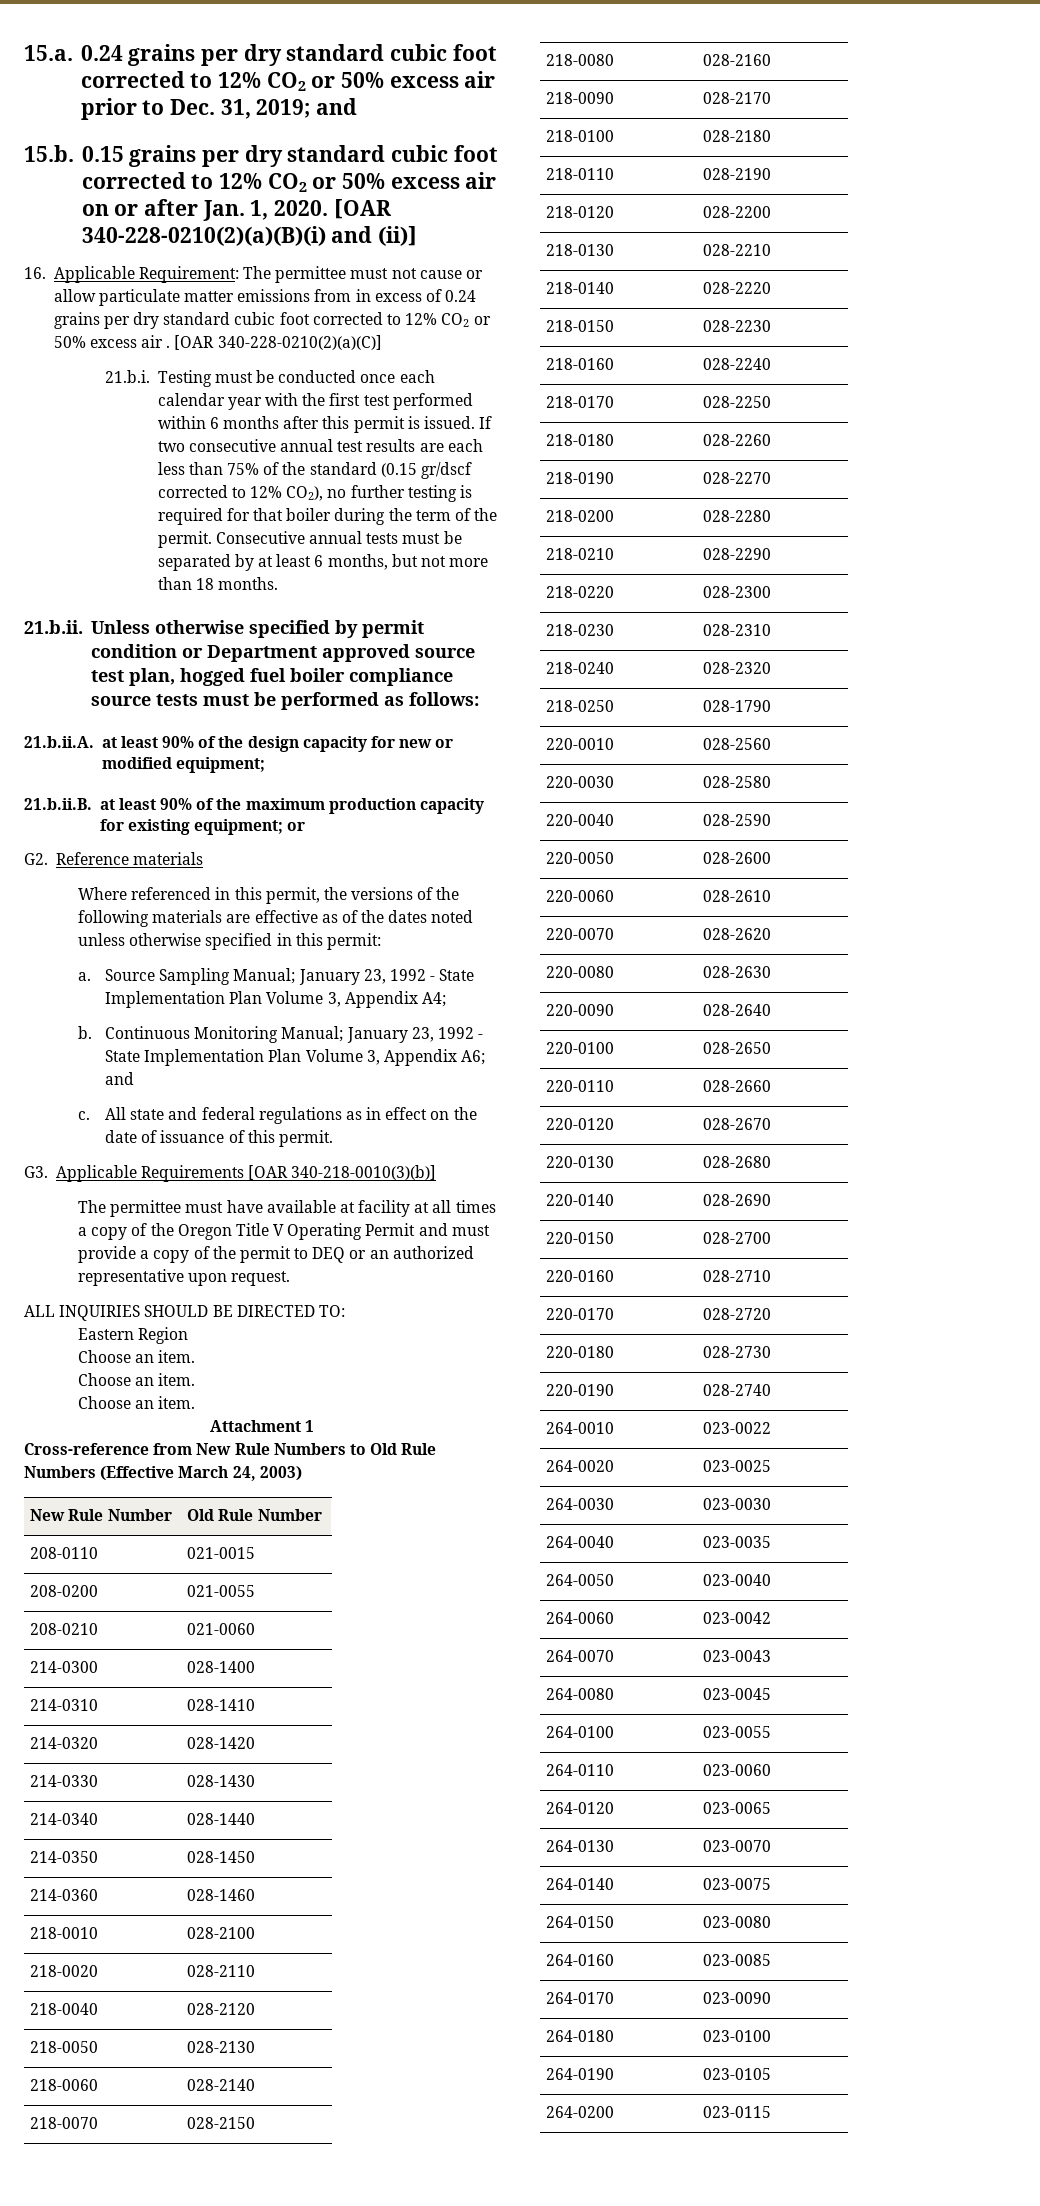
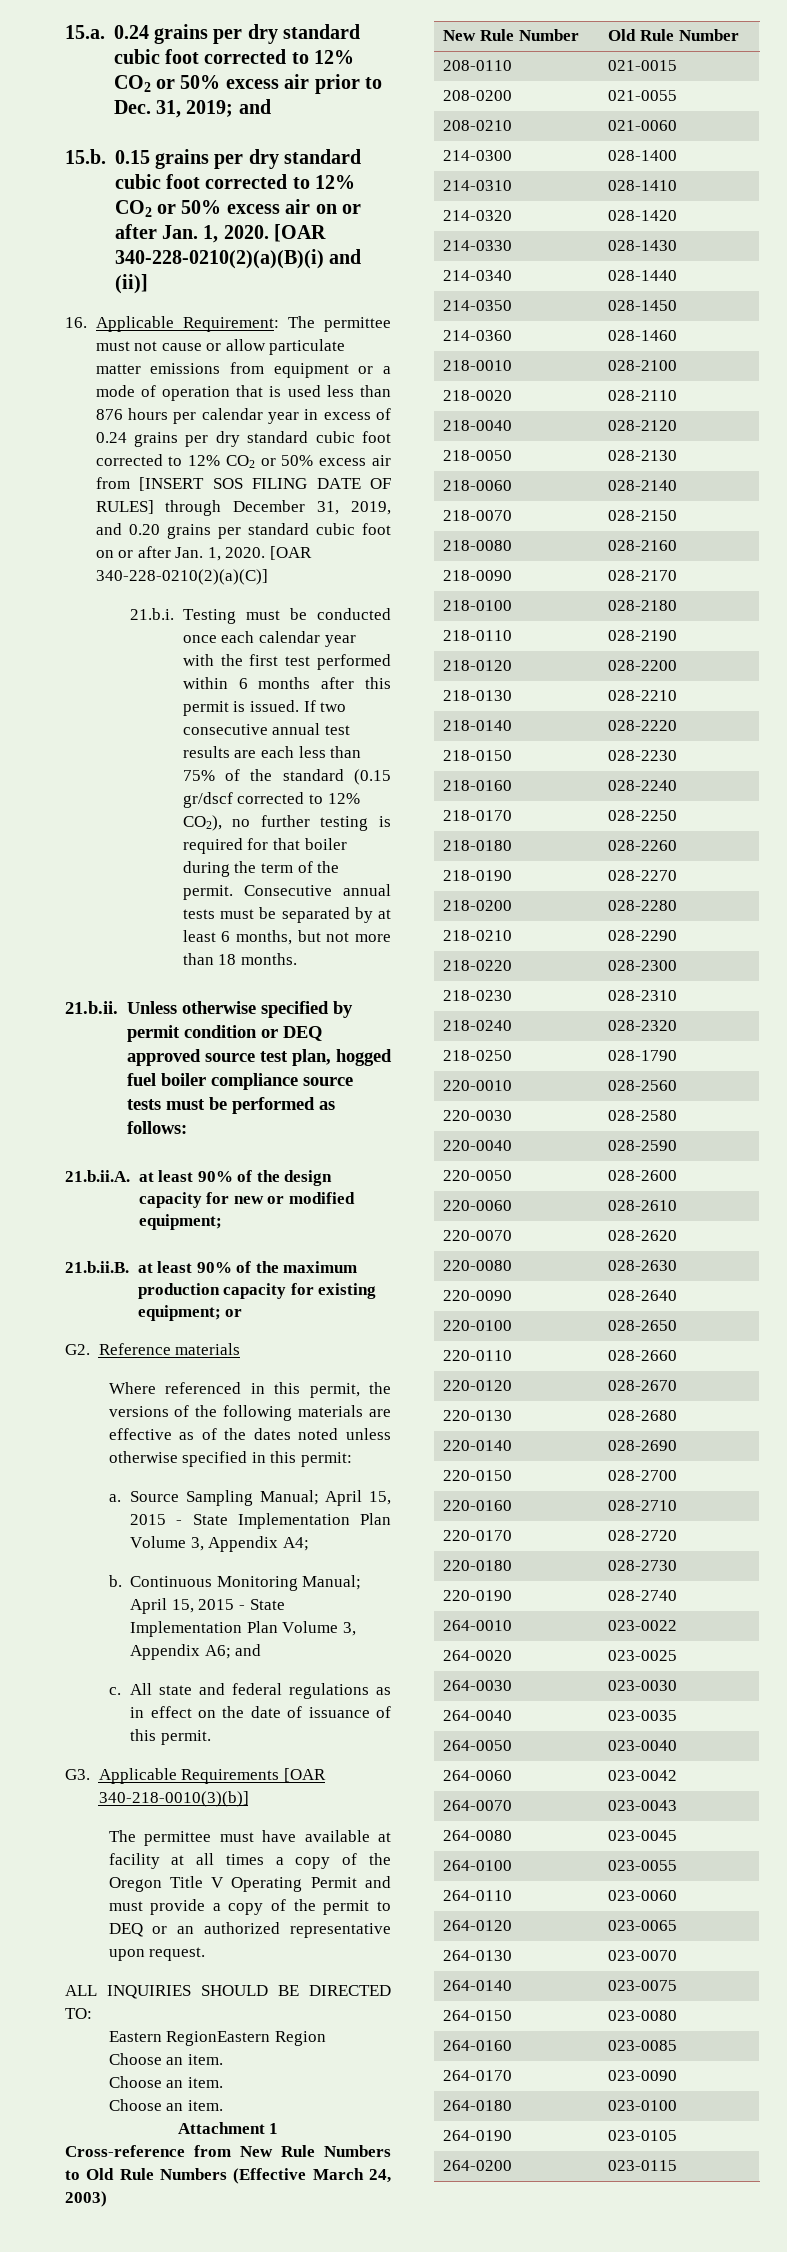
(352, 295) none -> [273,363,391,378] [95,385,392,401] [95,408,299,424] equipment or a mode of operation that is used less than 876 hours per calendar year
[166,345,171,348] . -> [95,477,391,491] [95,500,391,516] [95,523,391,539] [95,546,266,561] from [INSERT SOS FILING DATE OF RULES] through December 31, 2019, and 0.20 grains per standard cubic foot on or after Jan. 1, 2020.
[206,645,317,662] Department -> [282,1026,322,1041] DEQ
[298,969,426,985] January 23, 1992 -> [325,1490,391,1506] [130,1514,167,1525] April 15, 2015
[346,1027,474,1043] January 23, 1992 -> [130,1598,235,1614] April 15, 2015
(134, 1334) none -> [166,2031,271,2046] RegionEastern

